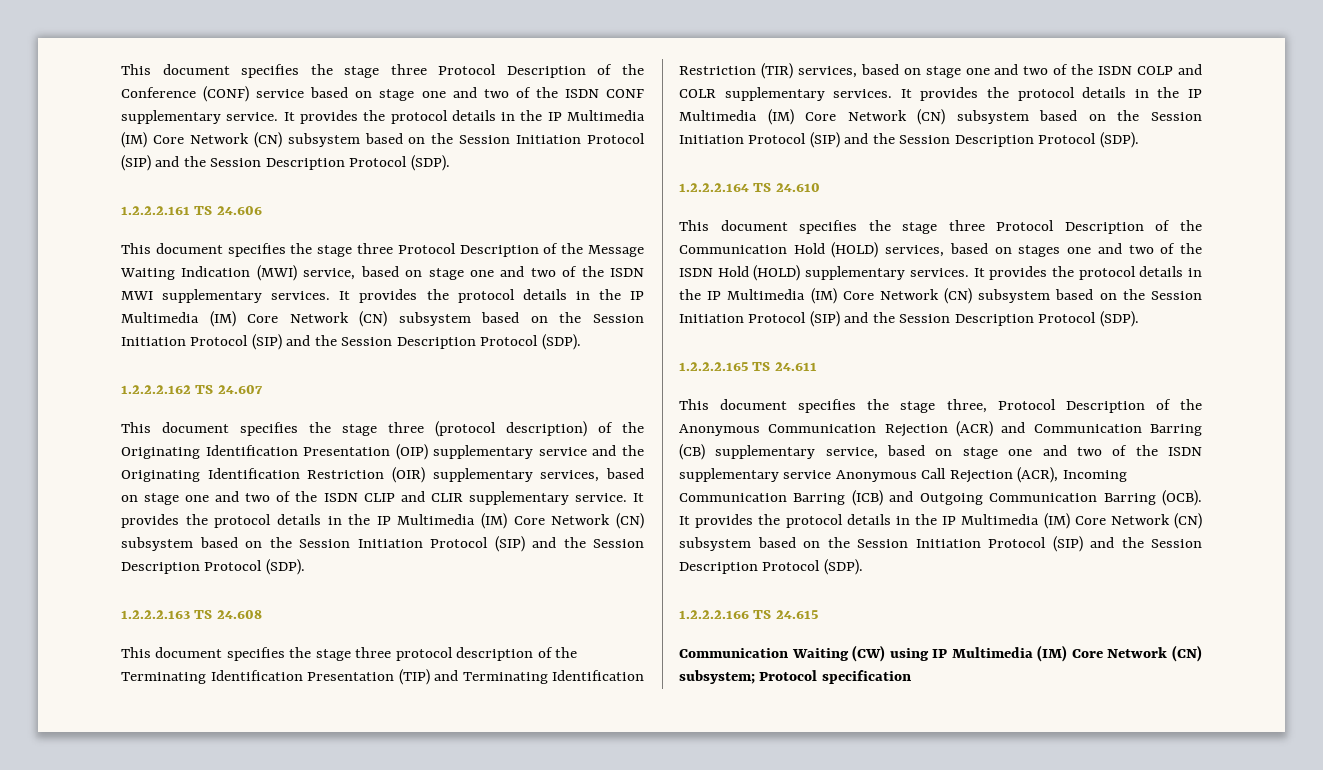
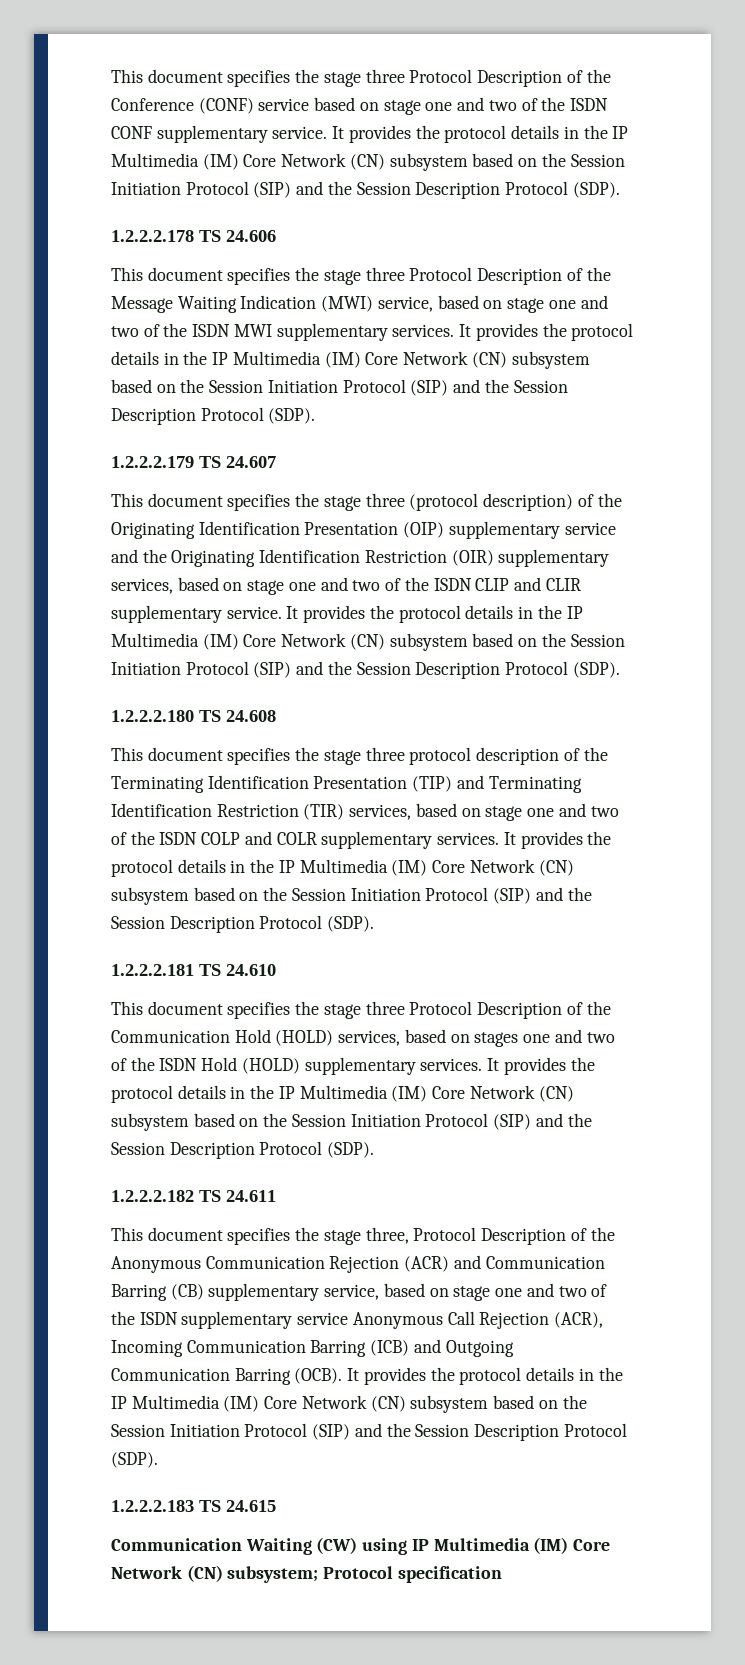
[121,206,190,215] 1.2.2.2.161 -> [111,230,194,242] 1.2.2.2.178
[121,385,191,394] 1.2.2.2.162 -> [111,456,194,468] 1.2.2.2.179
[121,610,190,619] 1.2.2.2.163 -> [111,710,194,722] 1.2.2.2.180
[679,183,749,192] 1.2.2.2.164 -> [111,964,194,976] 1.2.2.2.181
[679,362,748,371] 1.2.2.2.165 -> [111,1190,194,1202] 1.2.2.2.182
[679,610,749,619] 1.2.2.2.166 -> [111,1500,194,1512] 1.2.2.2.183

